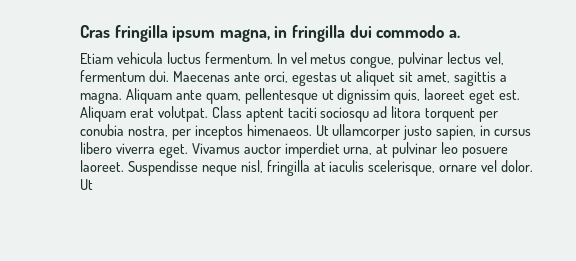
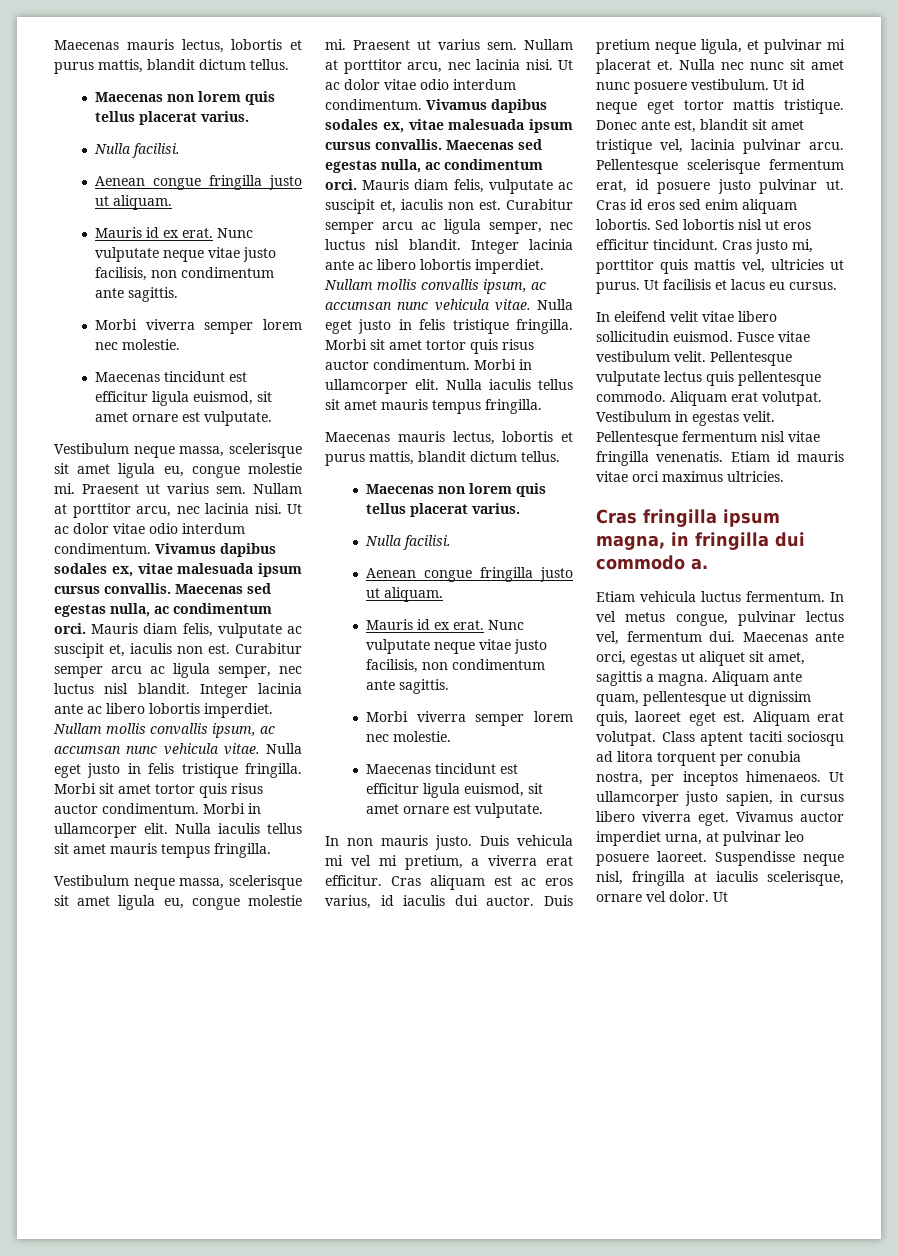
(80, 31) none -> [54,39,302,53] [54,59,289,74] [94,91,275,105] [94,111,249,125] [93,143,180,158] [94,175,302,190] [94,195,172,210] [94,227,253,238] [94,247,276,262] [94,267,274,281] [94,287,178,302] [94,319,302,334] [94,339,180,350] [94,371,247,382] [94,391,272,406] [94,411,272,426] [54,443,302,458] [54,463,302,478] [54,483,302,494] [54,503,302,518] [54,523,245,534] [54,543,276,557] [54,563,302,577] [54,583,271,594] [54,603,272,617] [54,623,302,638] [54,643,302,658] [54,663,302,678] [54,683,302,698] [54,703,273,718] [53,723,275,738] [54,743,302,755] [54,763,302,778] [54,783,263,798] [54,803,261,814] [54,823,302,838] [54,843,271,858] [54,875,302,890] [54,895,302,910] [325,39,573,50] [325,59,573,74] [325,79,516,90] [325,99,547,113] [325,119,573,133] [325,139,542,150] [325,159,543,173] [325,179,573,194] [325,199,573,214] [325,219,573,234] [325,239,573,254] [325,259,544,274] [324,279,546,294] [325,299,573,311] [325,319,573,334] [325,339,534,354] [325,359,532,370] [325,379,573,394] [325,399,542,414] [325,431,573,445] [325,451,560,466] [365,483,546,497] [365,503,520,517] [364,535,451,550] [365,567,573,582] [365,587,443,602] [365,619,524,630] [365,639,547,654] [365,659,545,673] [365,679,449,694] [365,711,573,726] [365,731,451,742] [365,763,518,774] [365,783,543,798] [365,803,543,818] [325,835,573,850] [325,855,573,870] [325,875,573,890] [325,895,573,909] [596,39,845,54] [596,59,844,74] [596,79,805,94] [596,99,844,114] [596,119,804,133] [596,139,844,154] [596,159,844,174] [596,179,844,194] [596,199,797,214] [596,219,811,230] [596,239,813,254] [596,259,844,274] [596,279,837,294] [596,311,777,322] [596,331,810,342] [596,351,792,366] [596,371,821,386] [596,391,822,406] [596,411,775,426] [596,431,820,446] [596,451,844,466] [596,471,784,482] Maecenas mauris lectus, lobortis et purus mattis, blandit dictum tellus. // Maecenas non lorem quis tellus placerat varius. // Nulla facilisi. // Aenean congue fringilla justo ut aliquam. // Mauris id ex erat. Nunc vulputate neque vitae justo facilisis, non condimentum ante sagittis. // Morbi viverra semper lorem nec molestie. // Maecenas tincidunt est efficitur ligula euismod, sit amet ornare est vulputate. // Vestibulum neque massa, scelerisque sit amet ligula eu, congue molestie mi. Praesent ut varius sem. Nullam at porttitor arcu, nec lacinia nisi. Ut ac dolor vitae odio interdum condimentum. Vivamus dapibus sodales ex, vitae malesuada ipsum cursus convallis. Maecenas sed egestas nulla, ac condimentum orci. Mauris diam felis, vulputate ac suscipit et, iaculis non est. Curabitur semper arcu ac ligula semper, nec luctus nisl blandit. Integer lacinia ante ac libero lobortis imperdiet. Nullam mollis convallis ipsum, ac accumsan nunc vehicula vitae. Nulla eget justo in felis tristique fringilla. Morbi sit amet tortor quis risus auctor condimentum. Morbi in ullamcorper elit. Nulla iaculis tellus sit amet mauris tempus fringilla. // Vestibulum neque massa, scelerisque sit amet ligula eu, congue molestie mi. Praesent ut varius sem. Nullam at porttitor arcu, nec lacinia nisi. Ut ac dolor vitae odio interdum condimentum. Vivamus dapibus sodales ex, vitae malesuada ipsum cursus convallis. Maecenas sed egestas nulla, ac condimentum orci. Mauris diam felis, vulputate ac suscipit et, iaculis non est. Curabitur semper arcu ac ligula semper, nec luctus nisl blandit. Integer lacinia ante ac libero lobortis imperdiet. Nullam mollis convallis ipsum, ac accumsan nunc vehicula vitae. Nulla eget justo in felis tristique fringilla. Morbi sit amet tortor quis risus auctor condimentum. Morbi in ullamcorper elit. Nulla iaculis tellus sit amet mauris tempus fringilla. // Maecenas mauris lectus, lobortis et purus mattis, blandit dictum tellus. // Maecenas non lorem quis tellus placerat varius. // Nulla facilisi. // Aenean congue fringilla justo ut aliquam. // Mauris id ex erat. Nunc vulputate neque vitae justo facilisis, non condimentum ante sagittis. // Morbi viverra semper lorem nec molestie. // Maecenas tincidunt est efficitur ligula euismod, sit amet ornare est vulputate. // In non mauris justo. Duis vehicula mi vel mi pretium, a viverra erat efficitur. Cras aliquam est ac eros varius, id iaculis dui auctor. Duis pretium neque ligula, et pulvinar mi placerat et. Nulla nec nunc sit amet nunc posuere vestibulum. Ut id neque eget tortor mattis tristique. Donec ante est, blandit sit amet tristique vel, lacinia pulvinar arcu. Pellentesque scelerisque fermentum erat, id posuere justo pulvinar ut. Cras id eros sed enim aliquam lobortis. Sed lobortis nisl ut eros efficitur tincidunt. Cras justo mi, porttitor quis mattis vel, ultricies ut purus. Ut facilisis et lacus eu cursus. // In eleifend velit vitae libero sollicitudin euismod. Fusce vitae vestibulum velit. Pellentesque vulputate lectus quis pellentesque commodo. Aliquam erat volutpat. Vestibulum in egestas velit. Pellentesque fermentum nisl vitae fringilla venenatis. Etiam id mauris vitae orci maximus ultricies. //

